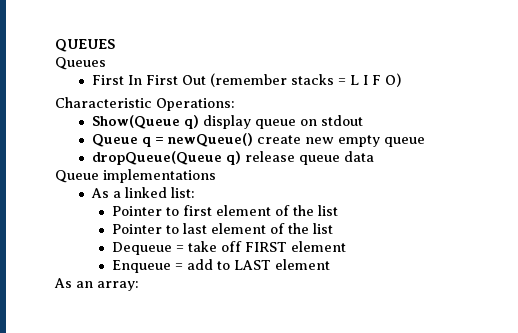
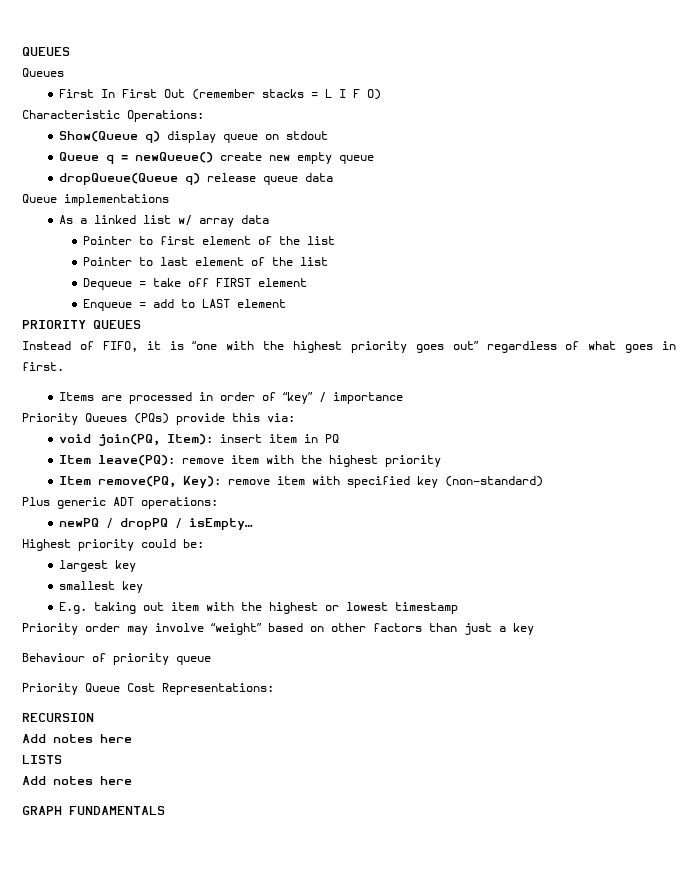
[170,187,195,198] list: -> [142,215,269,227] list w/ array data
[54,278,139,291] As an array: -> [22,320,141,329] [22,341,676,353] [22,362,64,371] [58,392,403,404] [22,413,295,425] [58,434,339,446] [58,455,441,467] [58,476,543,488] [22,497,218,509] [58,518,253,530] [22,539,204,551] [58,560,136,572] [58,581,143,593] [58,602,458,614] [22,623,534,635] [22,653,211,665] [22,683,274,695] [22,713,94,722] [22,734,132,743] [22,755,62,764] [22,776,132,785] [22,806,165,815] PRIORITY QUEUES // Instead of FIFO, it is “one with the highest priority goes out” regardless of what goes in first. // Items are processed in order of “key” / importance // Priority Queues (PQs) provide this via: // void join(PQ, Item): insert item in PQ // Item leave(PQ): remove item with the highest priority // Item remove(PQ, Key): remove item with specified key (non-standard) // Plus generic ADT operations: // newPQ / dropPQ / isEmpty… // Highest priority could be: // largest key // smallest key // E.g. taking out item with the highest or lowest timestamp // Priority order may involve “weight” based on other factors than just a key // Behaviour of priority queue // Priority Queue Cost Representations: // RECURSION // Add notes here // LISTS // Add notes here // GRAPH FUNDAMENTALS

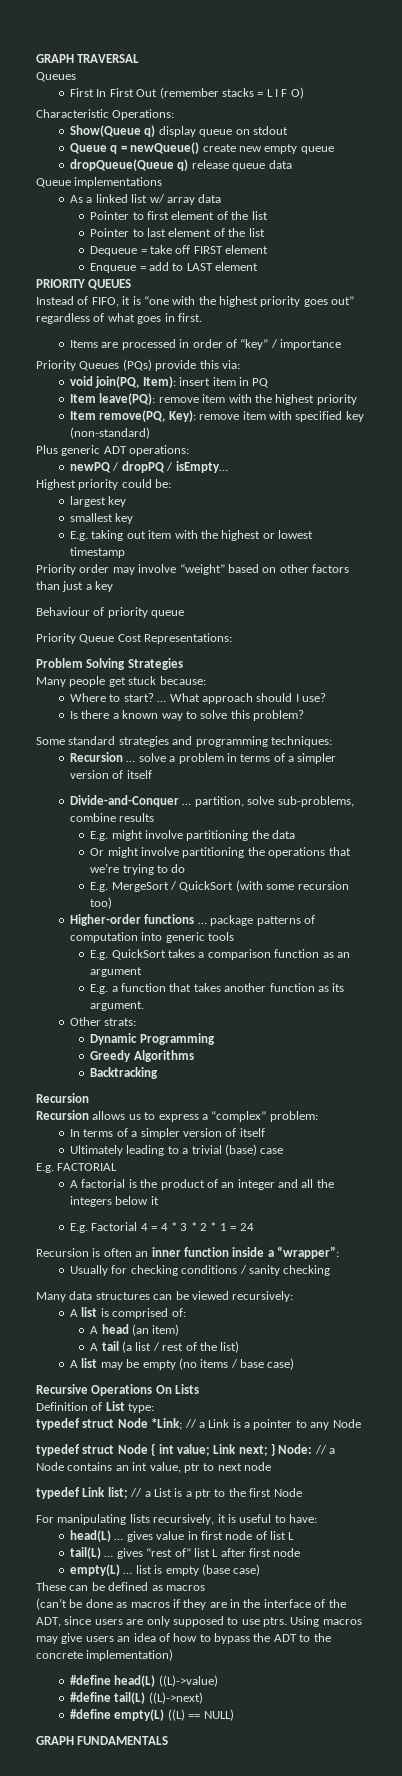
[22,47,70,56] QUEUES -> [36,54,140,63] GRAPH TRAVERSAL
[22,713,94,722] [22,734,132,743] [22,755,62,764] [22,776,132,785] RECURSION // Add notes here // LISTS // Add notes here -> [36,658,183,670] [36,676,206,687] [70,693,327,704] [70,710,305,721] [36,736,332,747] [70,752,337,764] [70,770,152,779] [70,795,354,807] [70,813,155,822] [90,830,296,841] [90,847,351,858] [90,863,186,875] [90,880,349,892] [90,897,113,909] [70,914,315,926] [70,932,235,943] [90,949,350,960] [90,967,143,977] [90,983,345,994] [90,1001,145,1011] [70,1017,137,1026] [90,1033,215,1045] [90,1050,194,1062] [90,1067,159,1079] [36,1093,89,1103] [36,1110,318,1122] [70,1128,265,1139] [70,1144,284,1156] [36,1163,118,1173] [70,1179,334,1190] [70,1196,159,1207] [70,1222,254,1233] [36,1246,339,1259] [70,1265,331,1276] [36,1291,294,1302] [70,1307,186,1319] [90,1324,180,1336] [90,1341,240,1353] [70,1358,295,1370] [36,1384,200,1396] [36,1401,155,1413] [36,1418,361,1430] [36,1443,336,1456] [36,1462,271,1473] [36,1487,302,1499] [36,1514,317,1525] [70,1530,295,1542] [70,1547,301,1559] [70,1564,261,1576] [36,1582,205,1591] [36,1598,346,1610] [36,1616,362,1627] [36,1633,331,1644] [36,1649,174,1661] [70,1675,218,1687] [70,1692,203,1704] [70,1709,234,1721] Problem Solving Strategies // Many people get stuck because: // Where to start? … What approach should I use? // Is there a known way to solve this problem? // Some standard strategies and programming techniques: // Recursion … solve a problem in terms of a simpler version of itself // Divide-and-Conquer … partition, solve sub-problems, combine results // E.g. might involve partitioning the data // Or might involve partitioning the operations that we’re trying to do // E.g. MergeSort / QuickSort (with some recursion too) // Higher-order functions … package patterns of computation into generic tools // E.g. QuickSort takes a comparison function as an argument // E.g. a function that takes another function as its argument. // Other strats: // Dynamic Programming // Greedy Algorithms // Backtracking // Recursion // Recursion allows us to express a “complex” problem: // In terms of a simpler version of itself // Ultimately leading to a trivial (base) case // E.g. FACTORIAL // A factorial is the product of an integer and all the integers below it // E.g. Factorial 4 = 4 * 3 * 2 * 1 = 24 // Recursion is often an inner function inside a “wrapper”: // Usually for checking conditions / sanity checking // Many data structures can be viewed recursively: // A list is comprised of: // A head (an item) // A tail (a list / rest of the list) // A list may be empty (no items / base case) // Recursive Operations On Lists // Definition of List type: // typedef struct Node *Link; // a Link is a pointer to any Node // typedef struct Node { int value; Link next; } Node: // a Node contains an int value, ptr to next node // typedef Link list; // a List is a ptr to the first Node // For manipulating lists recursively, it is useful to have: // head(L) … gives value in first node of list L // tail(L) … gives “rest of” list L after first node // empty(L) … list is empty (base case) // These can be defined as macros // (can’t be done as macros if they are in the interface of the ADT, since users are only supposed to use ptrs. Using macros may give users an idea of how to bypass the ADT to the concrete implementation) // #define head(L) ((L)->value) // #define tail(L) ((L)->next) // #define empty(L) ((L) == NULL)

